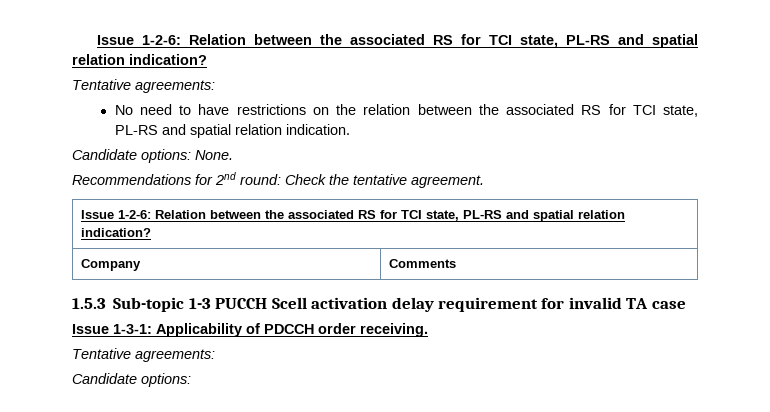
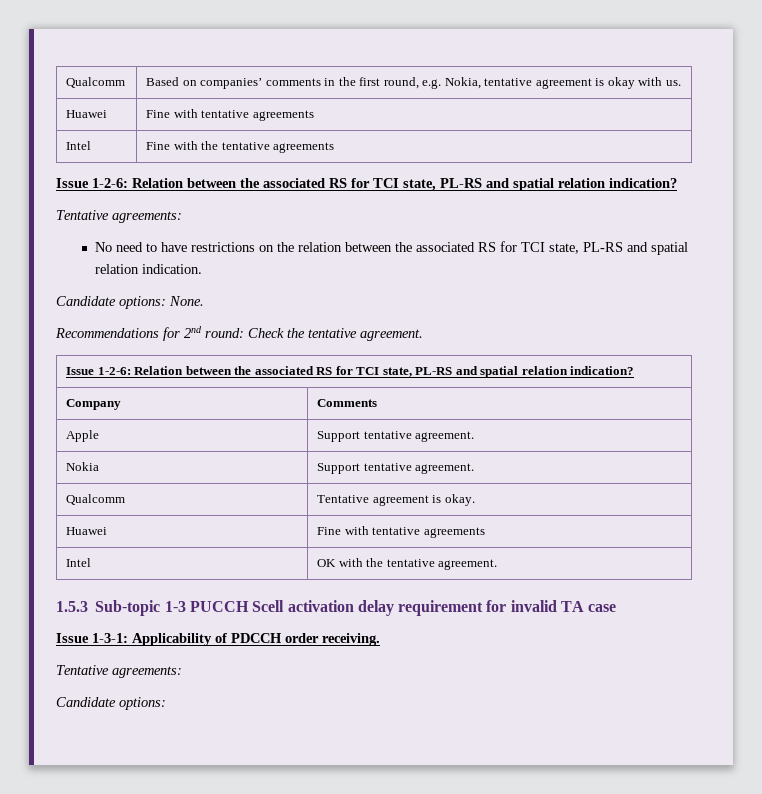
(97, 40) none -> [66,77,126,88] [146,77,681,89] [66,110,108,118] [146,109,314,121] [66,141,92,150] [146,141,335,153] Qualcomm | Based on companies’ comments in the first round, e.g. Nokia, tentative agreement is okay with us. // Huawei | Fine with tentative agreements // Intel | Fine with the tentative agreements //
(456, 263) none -> [66,430,100,442] [317,431,475,442] [66,462,100,471] [317,463,475,474] [66,494,126,505] [317,494,475,506] [66,527,108,535] [317,526,485,538] [66,558,92,567] [317,558,498,570] // Apple | Support tentative agreement. // Nokia | Support tentative agreement. // Qualcomm | Tentative agreement is okay. // Huawei | Fine with tentative agreements // Intel | OK with the tentative agreement.

